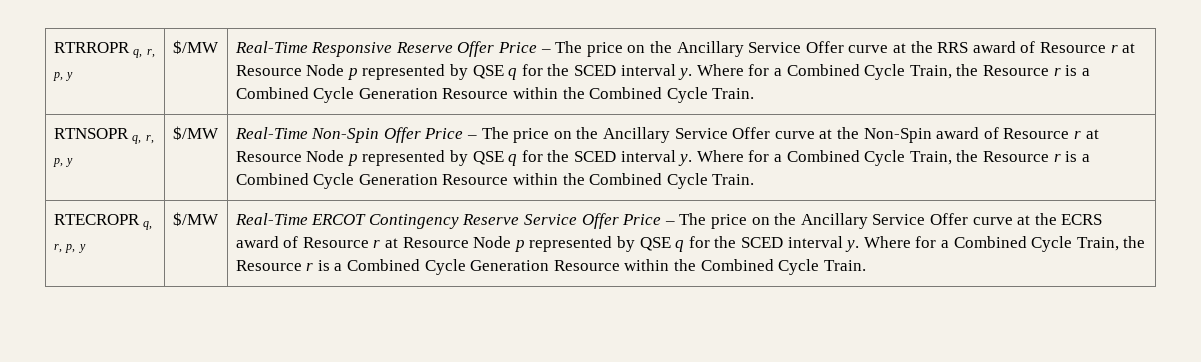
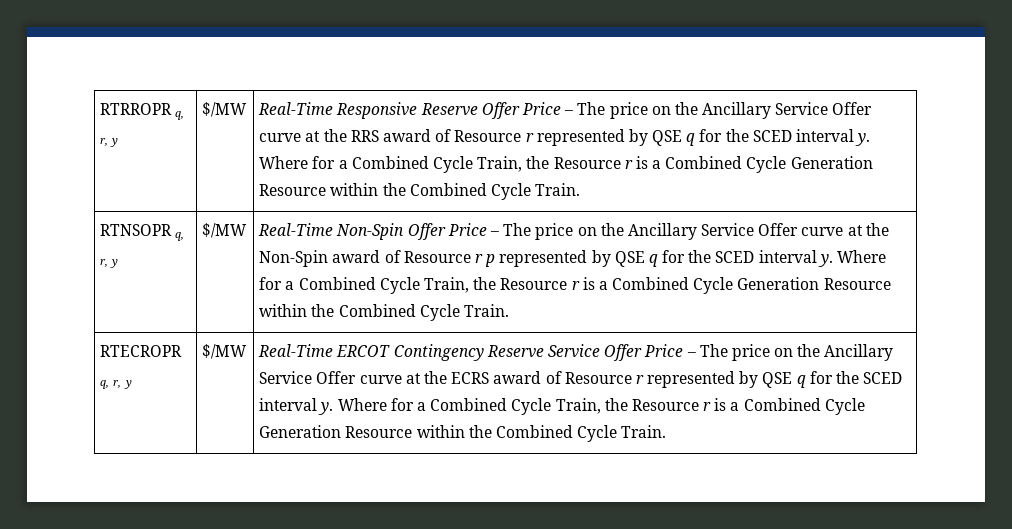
[52,72,63,81] p, -> (109, 142) none
[1122,43,1136,53] [235,64,358,80] at Resource Node p -> (534, 137) none
[52,158,63,167] p, -> (109, 263) none
[1085,129,1099,139] [235,150,345,162] at Resource Node -> (484, 258) none
[65,244,76,253] p, -> (122, 384) none
[385,236,525,252] at Resource Node p -> (644, 379) none

